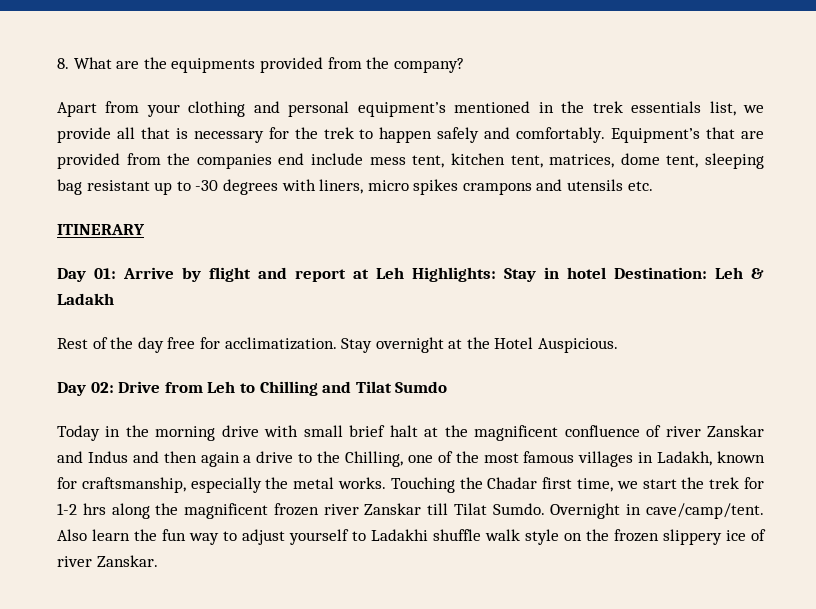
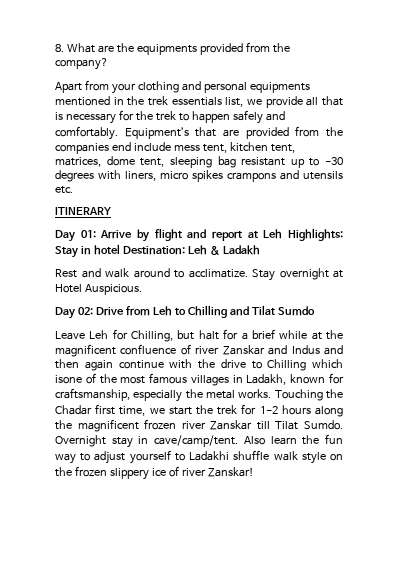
[357,102,446,117] equipment’s -> [249,82,310,93] equipments
[92,337,337,353] of the day free for acclimatization. -> [81,268,248,278] and walk around to acclimatize.
[466,337,490,349] the -> (343, 274) none
[57,425,418,441] Today in the morning drive with small brief halt -> [55,329,308,342] Leave Leh for Chilling, but halt for a brief while
[243,451,433,467] a drive to the Chilling, one -> [118,359,343,371] [55,375,82,384] continue with the drive to Chilling which isone
[82,503,106,515] hrs -> [281,405,311,415] hours
(621, 511) none -> [111,437,133,448] stay
[96,555,158,567] Zanskar. -> [207,467,254,477] Zanskar!

